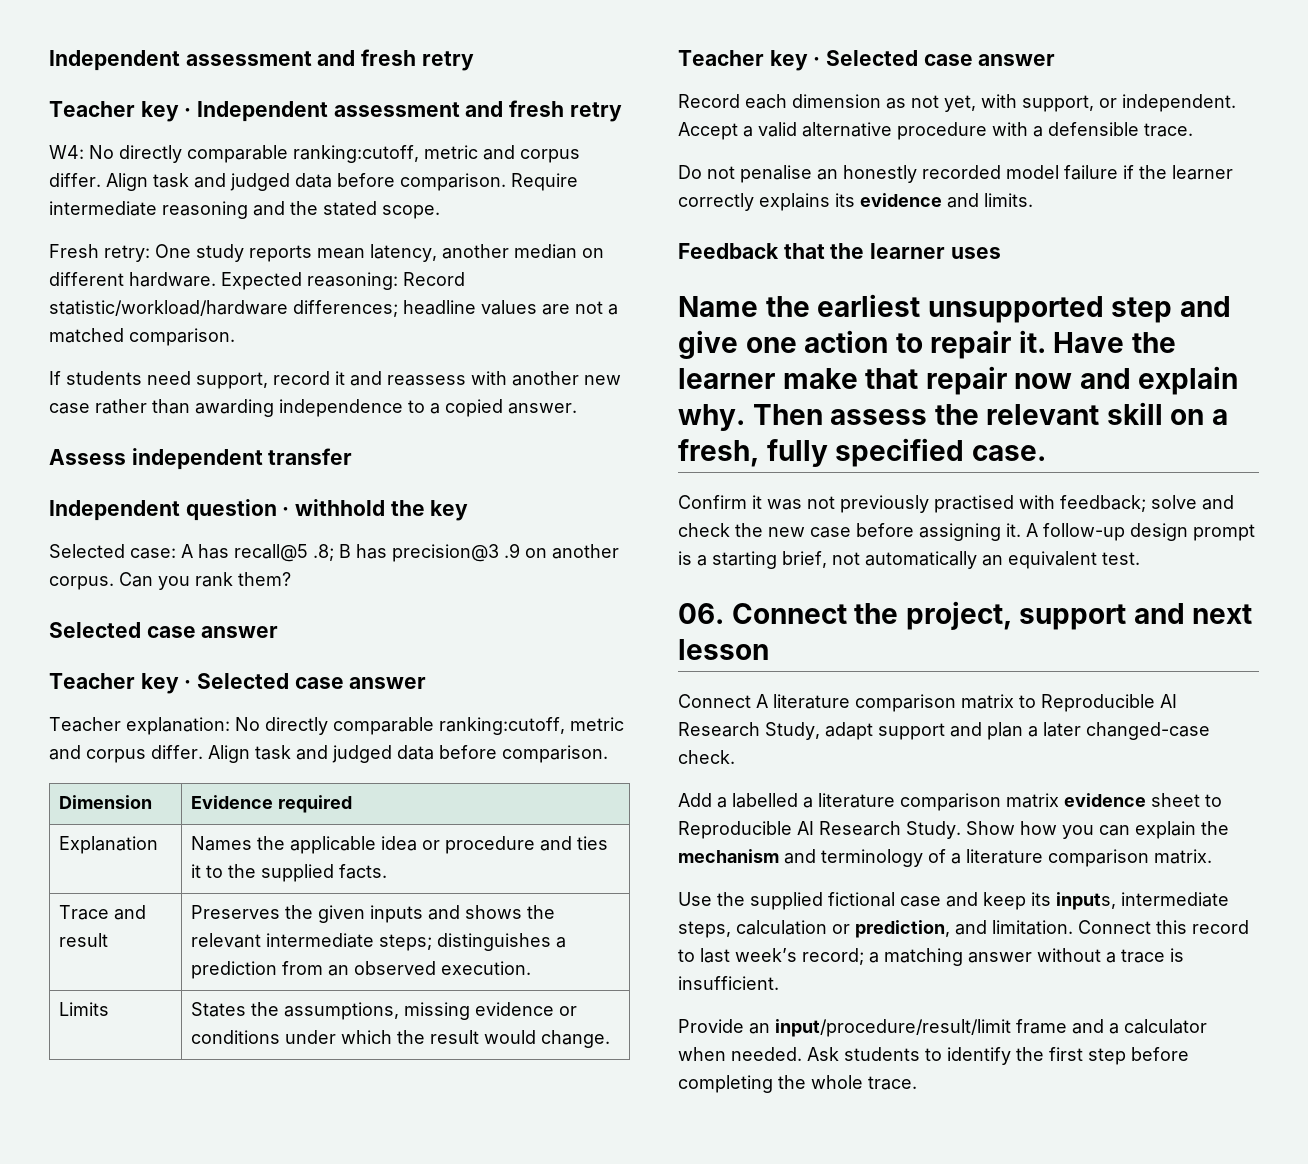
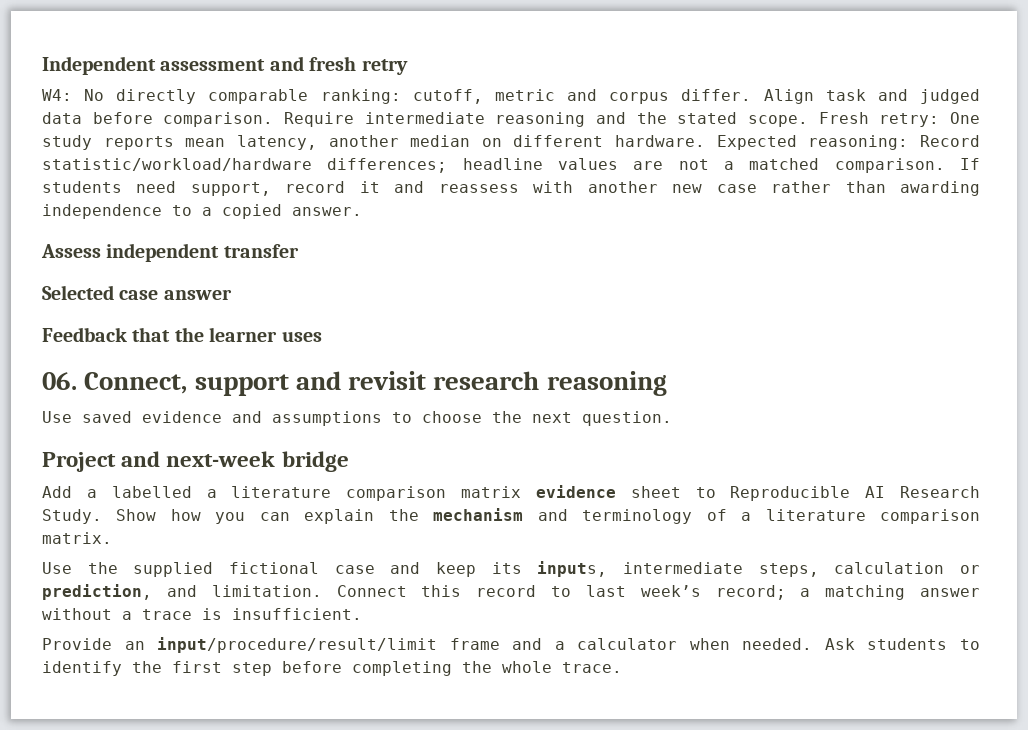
[49,49,474,71] [49,100,622,122] Independent assessment and fresh retry // Teacher key · Independent assessment and fresh retry -> [42,56,408,75] Independent assessment and fresh retry
[293,145,419,163] ranking:cutoff, -> [320,89,483,104] ranking: cutoff,
(440, 212) // -> (808, 121) none
(235, 337) // -> (945, 165) none
[49,499,469,521] [49,543,619,562] [49,572,291,590] [49,622,279,638] [49,673,427,694] [49,717,624,735] [49,745,608,763] [59,795,153,809] [191,795,353,813] [59,836,159,854] [191,836,609,854] [191,864,388,882] [59,905,147,920] [59,933,109,947] [191,905,556,923] [191,933,567,951] [191,961,532,979] [59,1002,110,1016] [191,1002,578,1020] [191,1030,611,1048] [678,50,1056,71] [678,94,1236,112] [678,122,1193,140] [678,165,1233,183] [678,193,1033,211] Independent question · withhold the key // Selected case: A has recall@5 .8; B has precision@3 .9 on another corpus. Can you rank them? // Selected case answer // Teacher key · Selected case answer // Teacher explanation: No directly comparable ranking:cutoff, metric and corpus differ. Align task and judged data before comparison. // Dimension | Evidence required // Explanation | Names the applicable idea or procedure and ties it to the supplied facts. // Trace and result | Preserves the given inputs and shows the relevant intermediate steps; distinguishes a prediction from an observed execution. // Limits | States the assumptions, missing evidence or conditions under which the result would change. // Teacher key · Selected case answer // Record each dimension as not yet, with support, or independent. Accept a valid alternative procedure with a defensible trace. // Do not penalise an honestly recorded model failure if the learner correctly explains its evidence and limits. -> [42,285,232,300] Selected case answer
[678,294,1231,323] [678,330,1176,359] [678,366,1239,395] [678,402,1228,431] [678,438,1046,467] [678,495,1234,513] [678,523,1255,541] [678,551,1140,569] [678,601,1253,630] [678,639,769,660] [678,694,1177,712] [678,722,1210,740] [678,750,735,764] Name the earliest unsupported step and give one action to repair it. Have the learner make that repair now and explain why. Then assess the relevant skill on a fresh, fully specified case. // Confirm it was not previously practised with feedback; solve and check the new case before assigning it. A follow-up design prompt is a starting brief, not automatically an equivalent test. // 06. Connect the project, support and next lesson // Connect A literature comparison matrix to Reproducible AI Research Study, adapt support and plan a later changed-case check. -> [42,371,667,396] [42,411,672,426] [42,451,349,472] 06. Connect, support and revisit research reasoning // Use saved evidence and assumptions to choose the next question. // Project and next-week bridge

